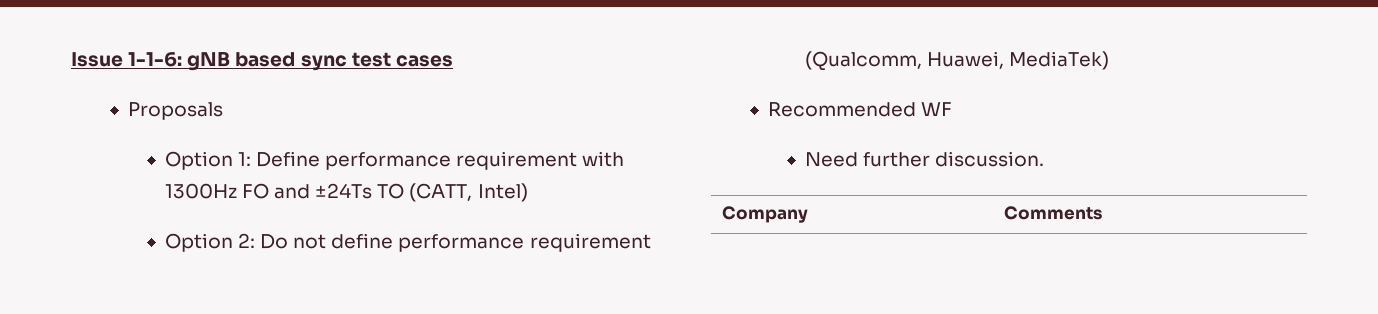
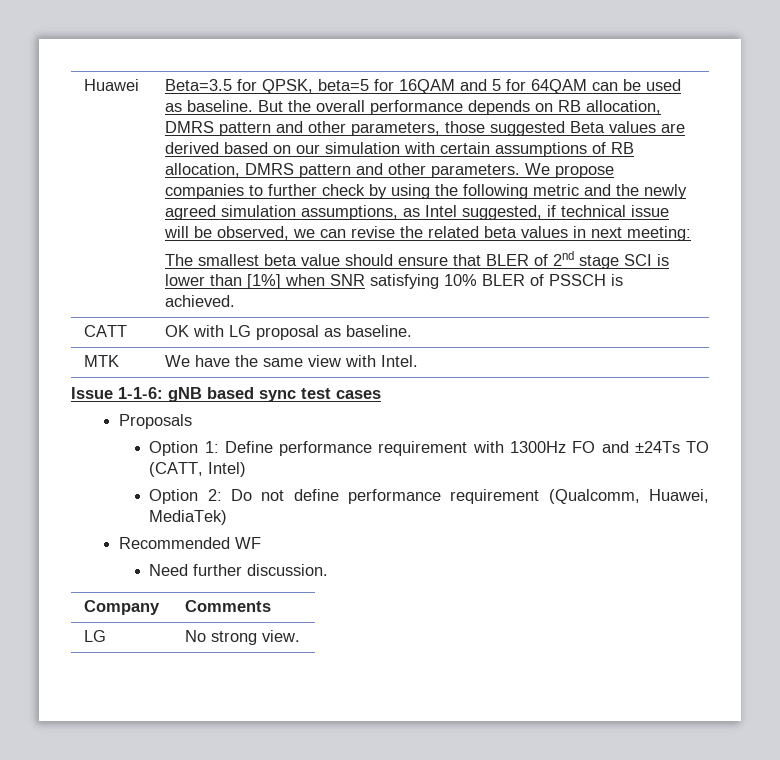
(71, 59) none -> [83,79,139,91] [164,79,681,94] [164,100,661,115] [164,121,685,136] [164,142,634,157] [164,163,614,178] [164,184,687,199] [164,205,669,220] [163,226,691,241] [164,251,669,269] [164,274,623,289] [164,295,235,307] [83,325,127,337] [164,325,412,340] [83,355,119,367] [164,355,418,367] Huawei | Beta=3.5 for QPSK, beta=5 for 16QAM and 5 for 64QAM can be used as baseline. But the overall performance depends on RB allocation, DMRS pattern and other parameters, those suggested Beta values are derived based on our simulation with certain assumptions of RB allocation, DMRS pattern and other parameters. We propose companies to further check by using the following metric and the newly agreed simulation assumptions, as Intel suggested, if technical issue will be observed, we can revise the related beta values in next meeting: // The smallest beta value should ensure that BLER of 2nd stage SCI is lower than [1%] when SNR satisfying 10% BLER of PSSCH is achieved. // CATT | OK with LG proposal as baseline. // MTK | We have the same view with Intel. //
(1103, 213) none -> [83,630,106,642] [184,630,300,645] // LG | No strong view.

